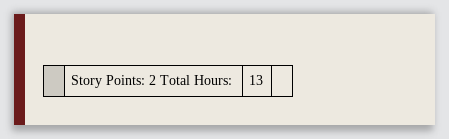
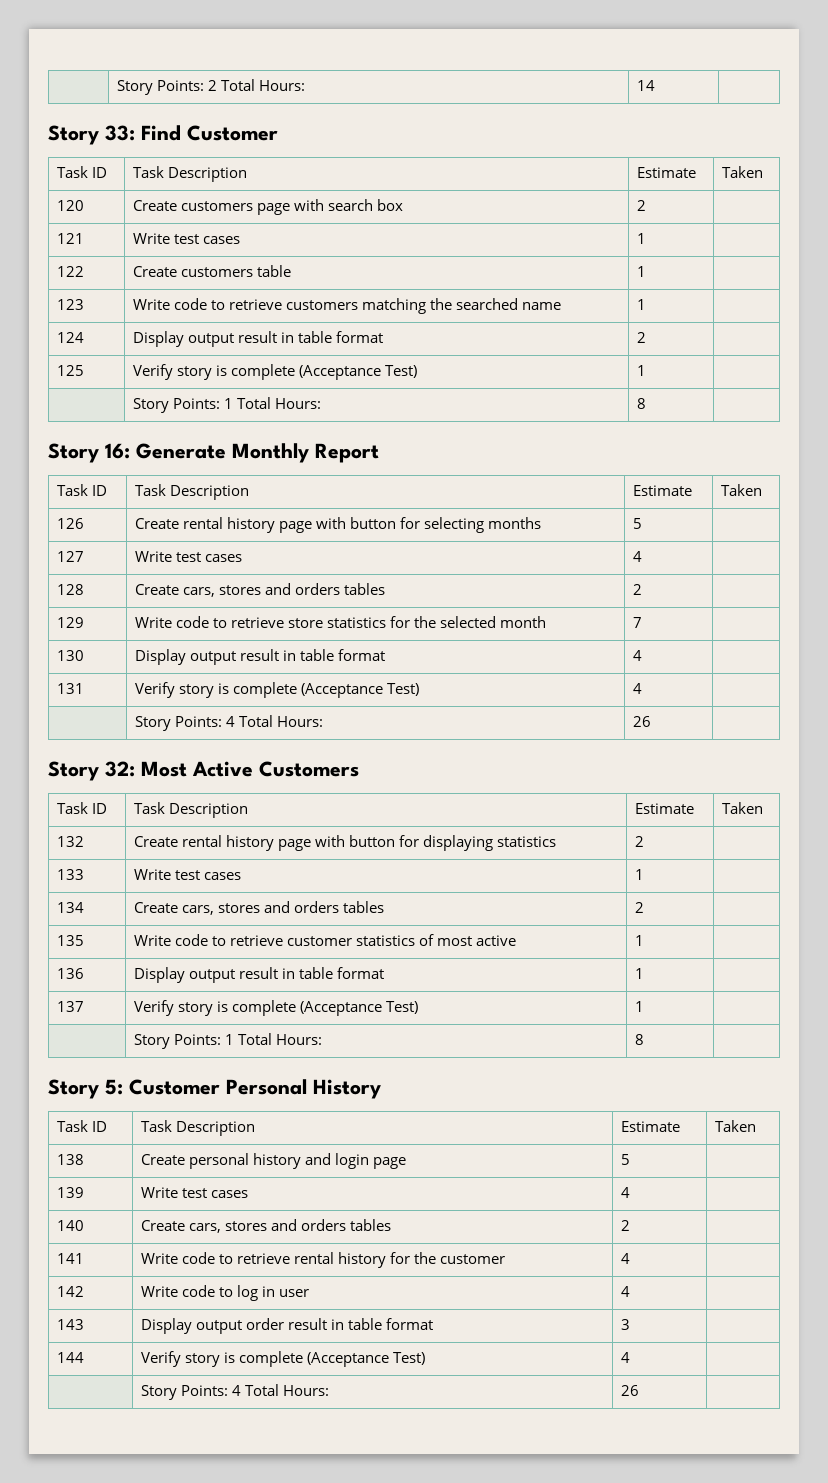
[248,75,263,85] 13 -> [636,80,655,91] [48,125,278,145] [56,166,107,178] [132,166,247,182] [636,167,696,178] [721,166,763,178] [56,200,84,211] [132,199,403,215] [636,200,646,211] [56,233,84,244] [132,233,240,244] [636,233,646,244] [56,266,84,277] [132,265,291,277] [636,266,646,277] [56,299,84,310] [132,298,562,314] [636,299,646,310] [56,332,84,343] [132,331,383,347] [636,332,646,343] [56,365,84,376] [132,364,417,380] [636,365,646,376] [132,397,321,413] [636,398,646,409] [48,443,379,463] [56,484,107,496] [134,484,249,500] [632,485,692,496] [720,484,762,496] [56,518,84,529] [134,517,542,533] [632,518,642,529] [56,551,84,562] [134,551,242,562] [632,551,642,562] [56,584,84,595] [134,583,385,597] [632,584,642,595] [56,617,84,628] [134,616,547,628] [632,617,642,628] [56,650,84,661] [134,649,385,665] [632,650,642,661] [56,683,84,694] [134,682,419,698] [632,683,642,694] [134,715,323,731] [632,716,651,727] [48,761,359,781] [56,802,107,814] [133,802,248,818] [634,803,694,814] [721,802,763,814] [56,836,84,847] [133,835,557,851] [634,836,644,847] [56,869,84,880] [133,869,241,880] [634,869,644,880] [56,902,84,913] [133,901,384,915] [634,902,644,913] [56,935,84,946] [133,934,517,946] [634,935,644,946] [56,968,84,979] [133,967,384,983] [634,968,644,979] [56,1001,84,1012] [133,1000,418,1016] [634,1001,644,1012] [133,1033,322,1049] [634,1034,644,1045] [48,1079,381,1099] [56,1120,107,1132] [140,1120,255,1136] [620,1121,680,1132] [714,1120,756,1132] [56,1154,84,1165] [140,1153,406,1169] [620,1154,630,1165] [56,1187,84,1198] [140,1187,248,1198] [620,1187,630,1198] [56,1220,84,1231] [140,1219,391,1233] [620,1220,630,1231] [56,1253,84,1264] [140,1252,506,1268] [620,1253,630,1264] [56,1286,84,1297] [140,1285,309,1301] [620,1286,630,1297] [56,1319,84,1330] [140,1318,433,1334] [620,1319,630,1330] [56,1352,84,1363] [140,1351,425,1367] [620,1352,630,1363] [140,1384,329,1400] [620,1385,639,1396] 14 | // Story 33: Find Customer // Task ID | Task Description | Estimate | Taken // 120 | Create customers page with search box | 2 | // 121 | Write test cases | 1 | // 122 | Create customers table | 1 | // 123 | Write code to retrieve customers matching the searched name | 1 | // 124 | Display output result in table format | 2 | // 125 | Verify story is complete (Acceptance Test) | 1 | // | Story Points: 1 Total Hours: | 8 | // Story 16: Generate Monthly Report // Task ID | Task Description | Estimate | Taken // 126 | Create rental history page with button for selecting months | 5 | // 127 | Write test cases | 4 | // 128 | Create cars, stores and orders tables | 2 | // 129 | Write code to retrieve store statistics for the selected month | 7 | // 130 | Display output result in table format | 4 | // 131 | Verify story is complete (Acceptance Test) | 4 | // | Story Points: 4 Total Hours: | 26 | // Story 32: Most Active Customers // Task ID | Task Description | Estimate | Taken // 132 | Create rental history page with button for displaying statistics | 2 | // 133 | Write test cases | 1 | // 134 | Create cars, stores and orders tables | 2 | // 135 | Write code to retrieve customer statistics of most active | 1 | // 136 | Display output result in table format | 1 | // 137 | Verify story is complete (Acceptance Test) | 1 | // | Story Points: 1 Total Hours: | 8 | // Story 5: Customer Personal History // Task ID | Task Description | Estimate | Taken // 138 | Create personal history and login page | 5 | // 139 | Write test cases | 4 | // 140 | Create cars, stores and orders tables | 2 | // 141 | Write code to retrieve rental history for the customer | 4 | // 142 | Write code to log in user | 4 | // 143 | Display output order result in table format | 3 | // 144 | Verify story is complete (Acceptance Test) | 4 | // | Story Points: 4 Total Hours: | 26

